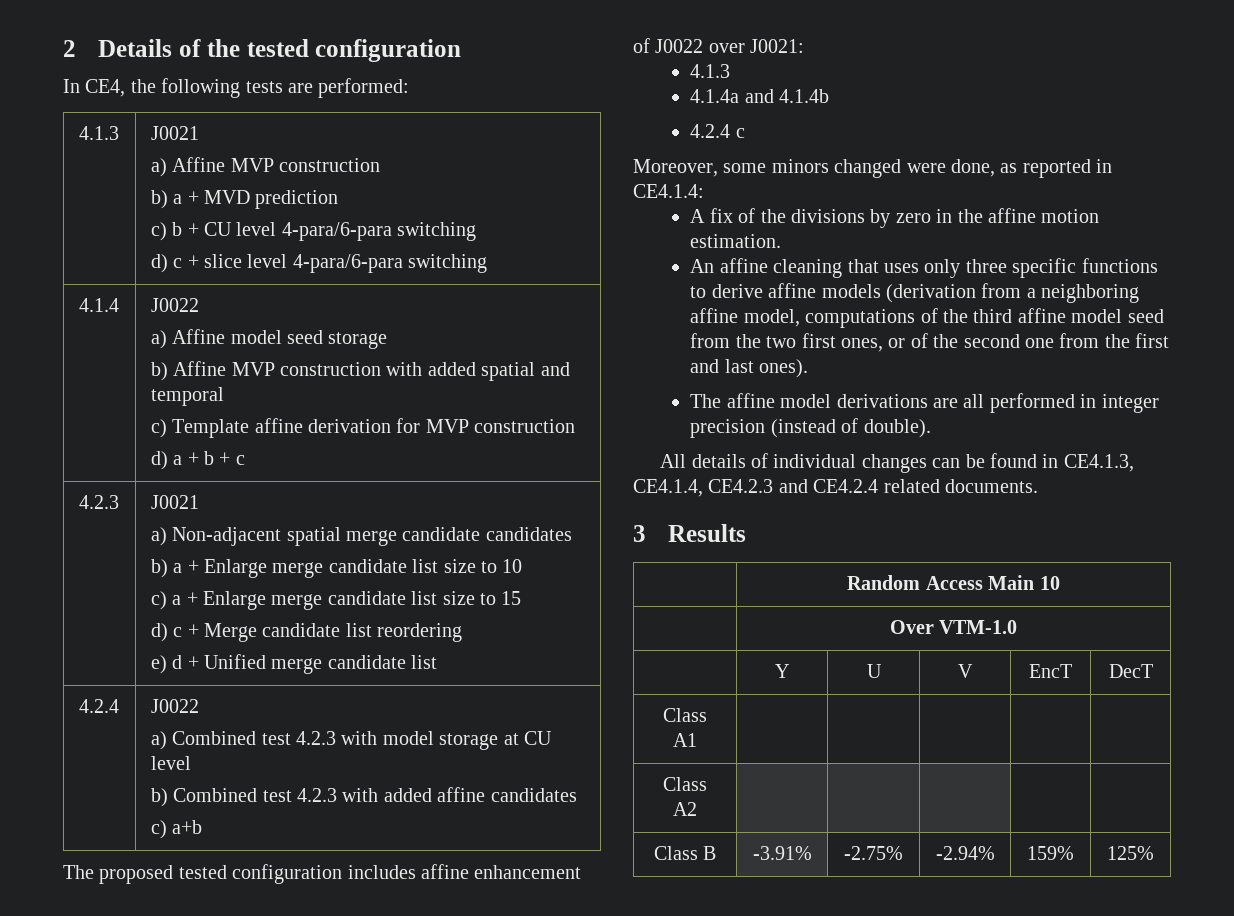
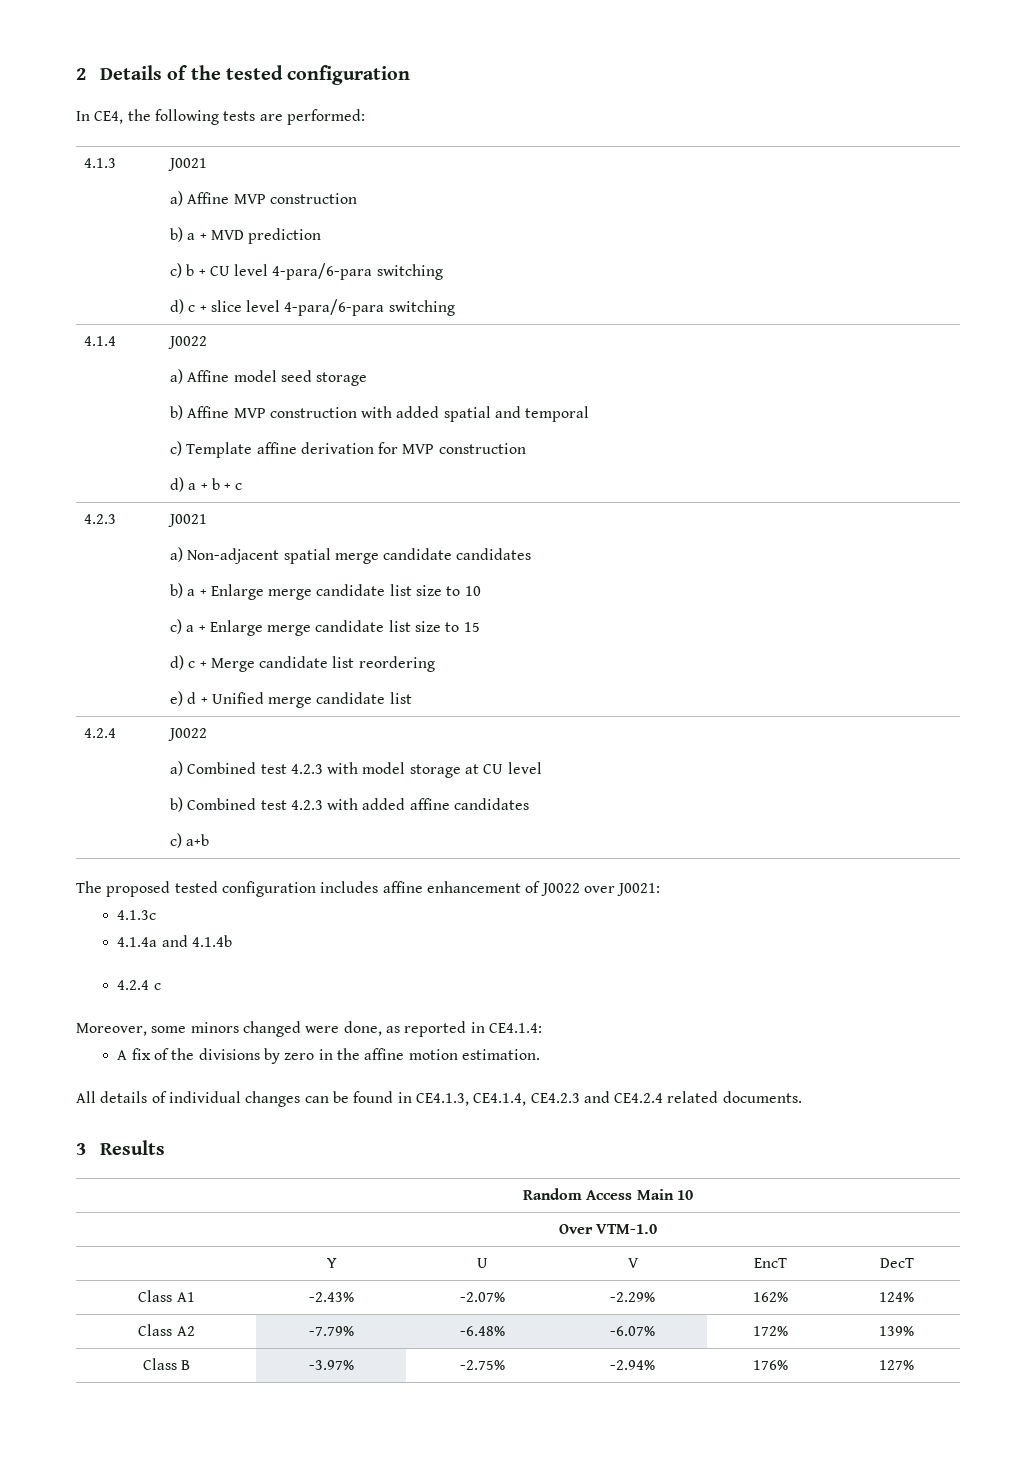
[690,64,731,78] 4.1.3 -> [117,910,157,920] 4.1.3c
[690,258,1158,278] [690,283,1140,303] [690,308,1164,328] [690,333,1170,352] [690,359,809,378] [690,393,1159,413] [690,418,931,438] // An affine cleaning that uses only three specific functions to derive affine models (derivation from a neighboring affine model, computations of the third affine model seed from the two first ones, or of the second one from the first and last ones). // The affine model derivations are all performed in integer precision (instead of double). -> (540, 1054) none
[663,777,707,791] [673,802,697,816] | | | | // Class A2 | | | | | -> [309,1292,354,1302] [459,1292,505,1302] [610,1292,655,1302] [753,1292,788,1302] [879,1292,914,1302] [138,1324,195,1336] [309,1326,354,1336] [459,1326,505,1336] [610,1326,655,1336] [753,1326,788,1336] [879,1326,914,1336] -2.43% | -2.07% | -2.29% | 162% | 124% // Class A2 | -7.79% | -6.48% | -6.07% | 172% | 139%
[752,846,812,860] -3.91% -> [309,1360,354,1370] -3.97%
[1027,846,1074,860] [1107,846,1154,860] 159% | 125% -> [753,1360,788,1370] [879,1360,914,1370] 176% | 127%

